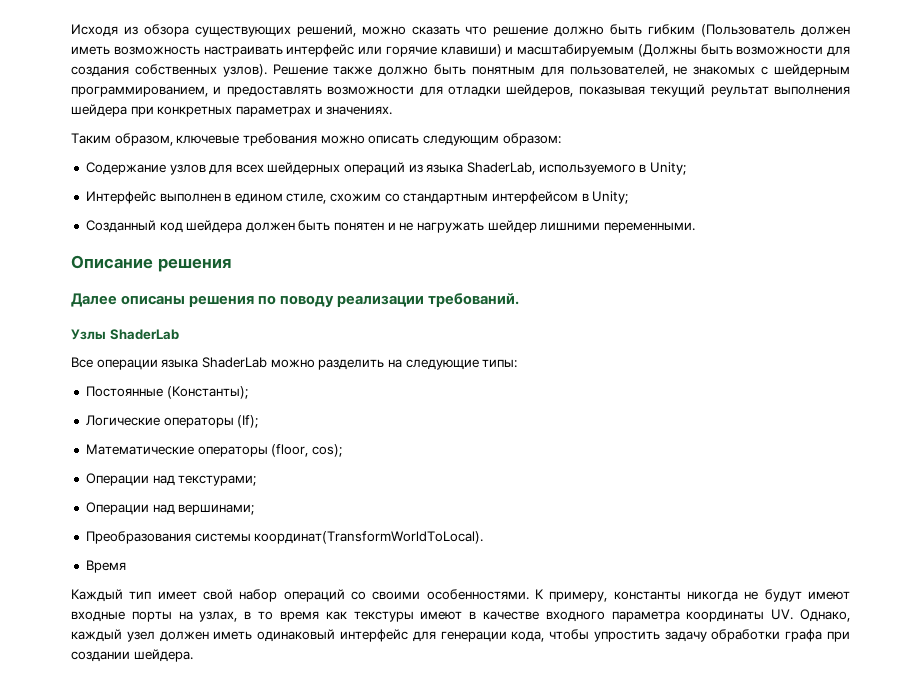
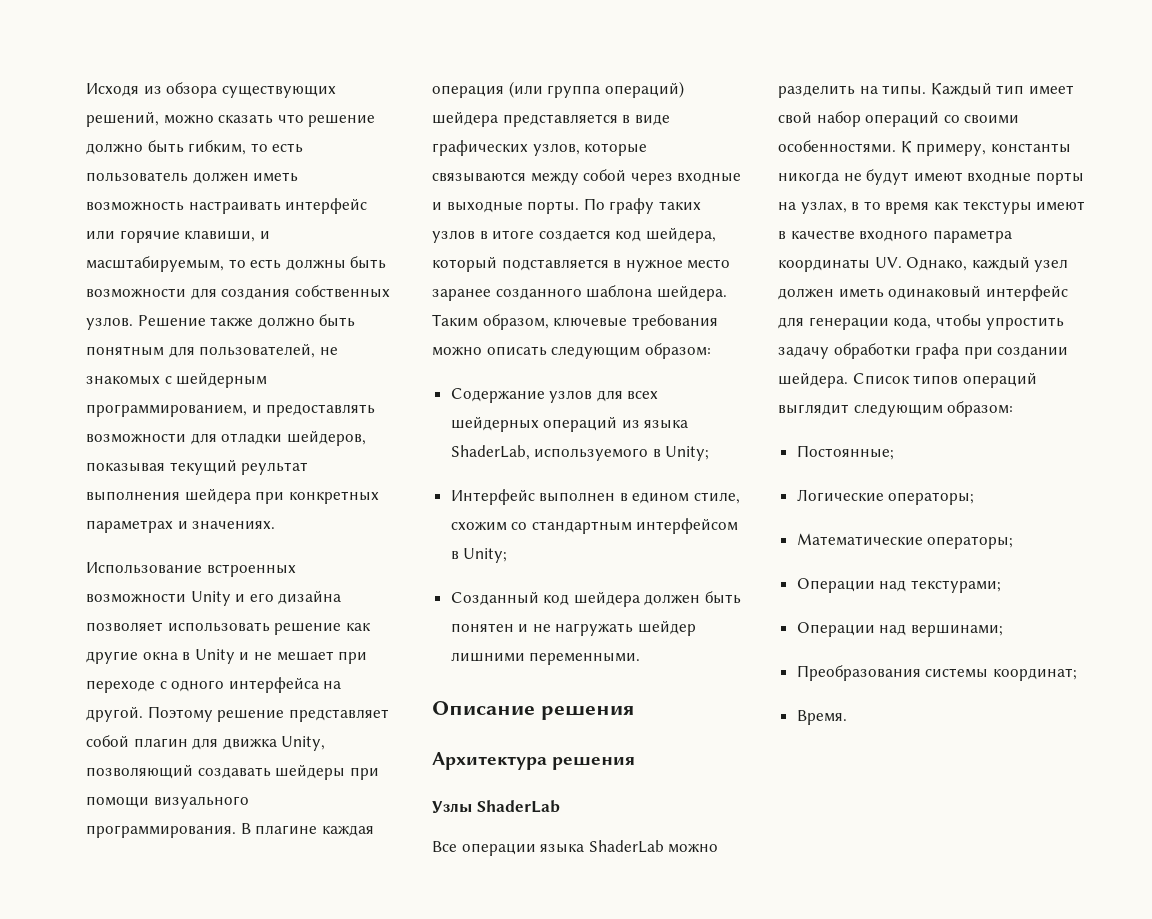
[648,24,796,37] гибким (Пользователь -> [188,140,304,155] [86,172,188,182] гибким, то есть пользователь
[440,44,697,57] клавиши) и масштабируемым (Должны -> [184,230,270,242] [86,256,346,272] клавиши, и масштабируемым, то есть должны
[222,64,267,77] узлов). -> [86,317,133,330] узлов.
(393, 110) none -> [86,562,296,577] [86,590,342,606] [86,622,371,635] [86,649,368,664] [86,677,342,693] [86,706,389,722] [86,735,326,751] [86,764,379,780] [86,796,249,809] [86,823,374,838] [432,81,684,98] [432,111,670,127] [432,140,648,156] [432,169,742,185] [432,198,701,214] [432,227,716,243] [432,256,731,272] [432,285,727,301] Использование встроенных возможности Unity и его дизайна позволяет использовать решение как другие окна в Unity и не мешает при переходе с одного интерфейса на другой. Поэтому решение представляет собой плагин для движка Unity, позволяющий создавать шейдеры при помощи визуального программирования. В плагине каждая операция (или группа операций) шейдера представляется в виде графических узлов, которые связываются между собой через входные и выходные порты. По графу таких узлов в итоге создается код шейдера, который подставляется в нужное место заранее созданного шаблона шейдера.
[71,293,520,307] Далее описаны решения по поводу реализации требований. -> [432,752,636,770] Архитектура решения
[405,359,518,370] [85,386,248,399] [85,415,259,428] [85,444,342,457] [85,473,257,486] [85,502,255,515] [85,531,484,544] [85,560,126,573] следующие типы: // Постоянные (Константы); // Логические операторы (If); // Математические операторы (floor, cos); // Операции над текстурами; // Операции над вершинами; // Преобразования системы координат(TransformWorldToLocal). // Время // -> [882,85,927,95] типы.
(193, 655) none -> [852,372,1037,388] [778,401,1014,417] [796,445,894,460] [796,489,975,505] [796,533,1014,549] [796,578,1001,593] [796,622,1003,637] [796,665,1077,681] [796,710,847,725] Список типов операций выглядит следующим образом: // Постоянные; // Логические операторы; // Математические операторы; // Операции над текстурами; // Операции над вершинами; // Преобразования системы координат; // Время.

